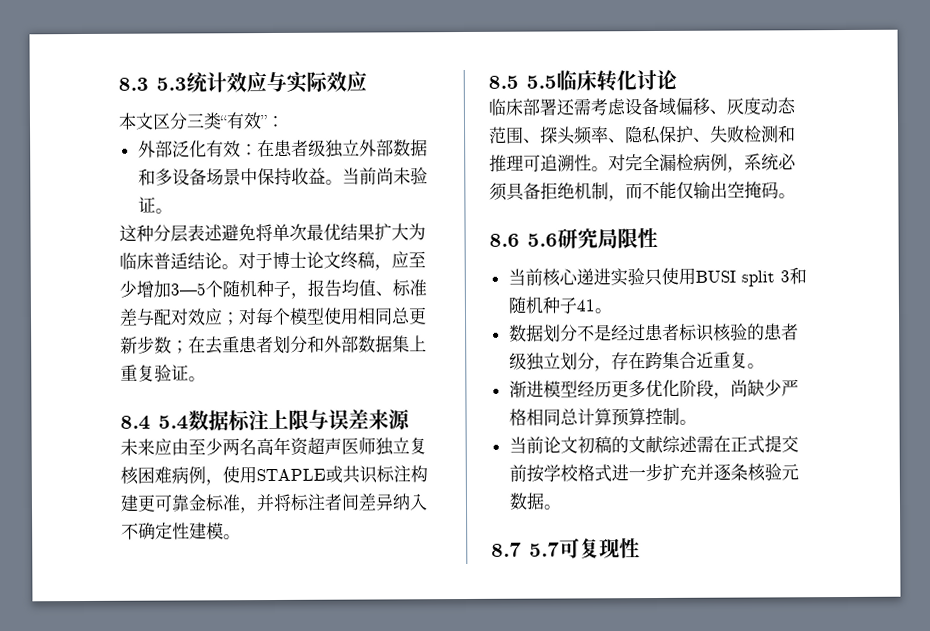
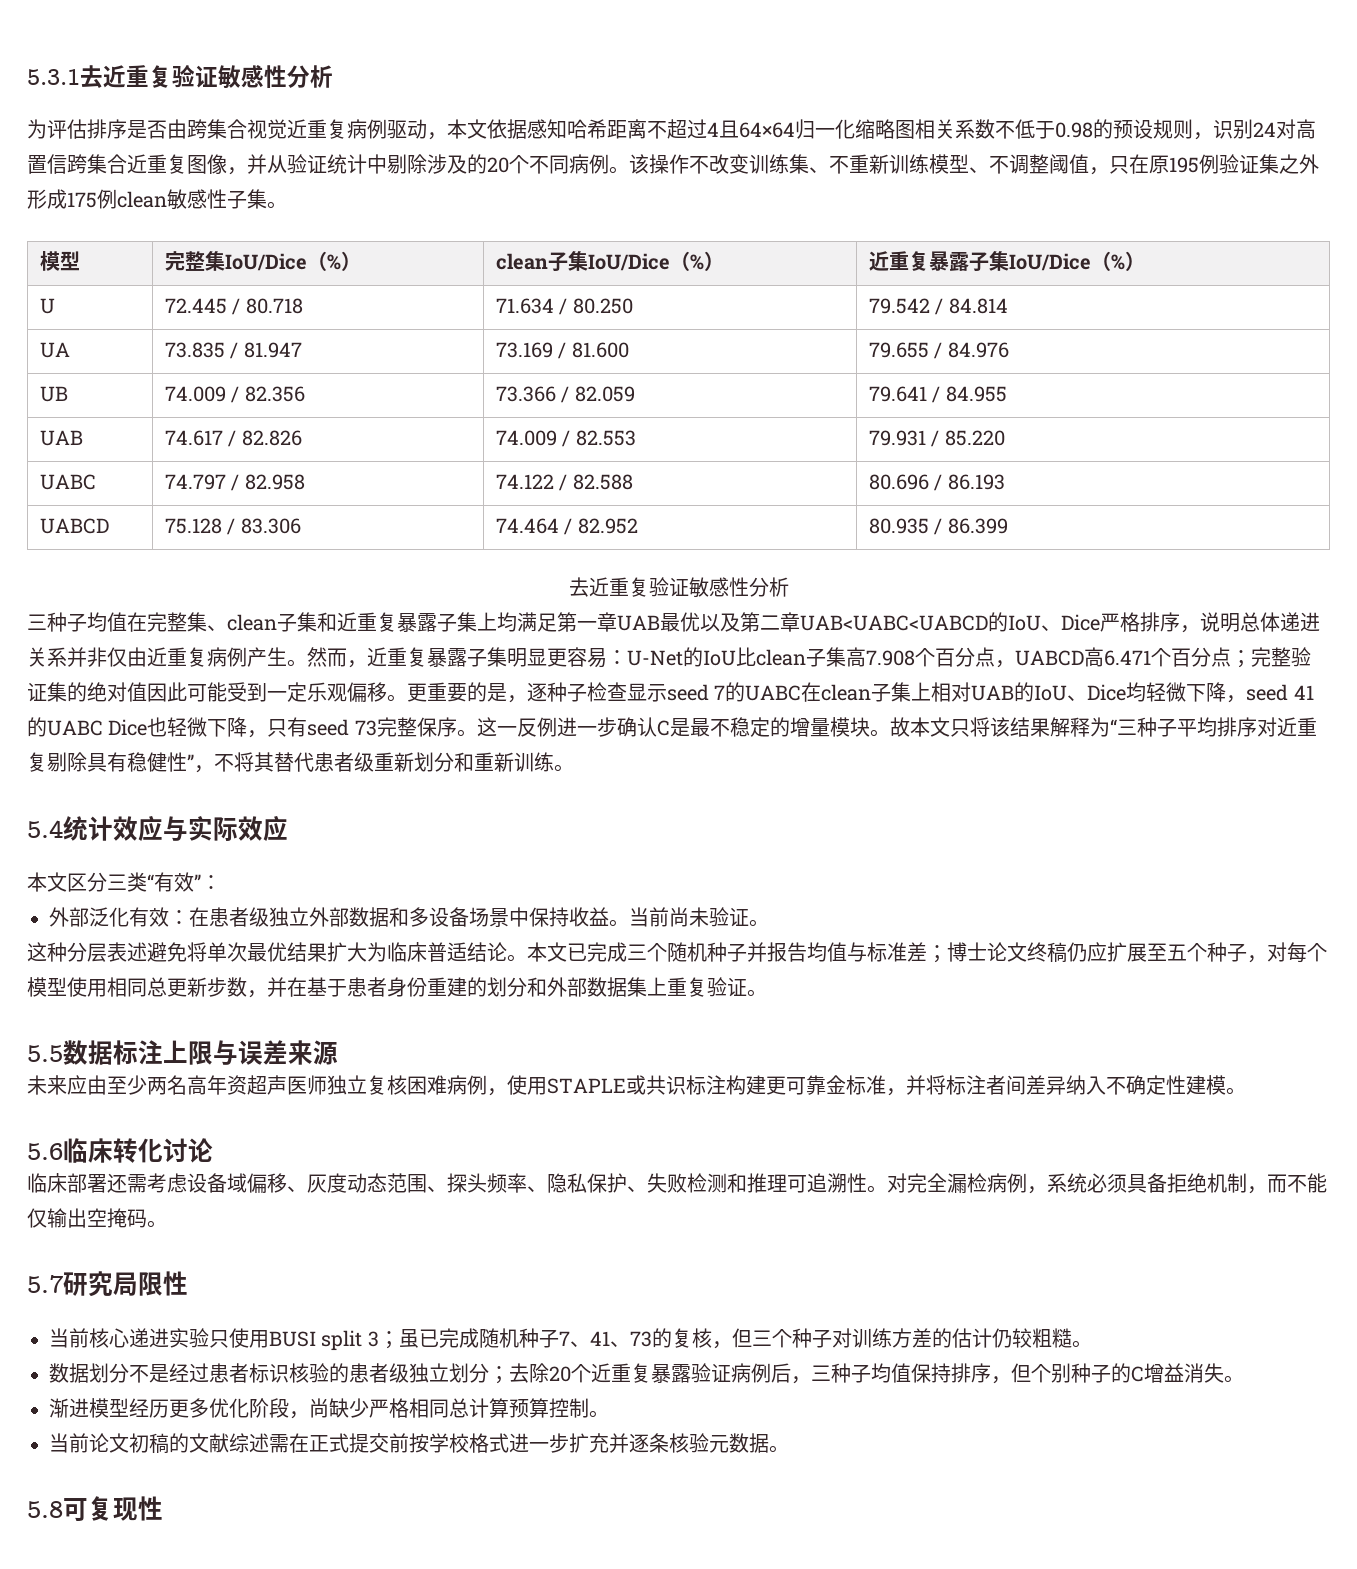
[118,77,187,91] 8.3 5.3 -> [27,64,333,89] [27,119,1316,140] [27,154,1319,175] [27,189,287,210] [39,251,80,271] [164,251,361,271] [495,251,724,272] [868,251,1145,272] [39,298,55,314] [164,298,303,315] [495,298,633,315] [868,298,1008,315] [39,342,70,358] [164,342,302,359] [495,342,629,359] [868,342,1009,359] [39,386,68,402] [164,386,305,403] [495,386,635,403] [868,386,1007,403] [39,430,83,446] [164,430,302,447] [495,430,636,447] [868,430,1005,447] [39,474,96,490] [164,474,305,491] [495,474,633,491] [868,474,1005,491] [39,518,109,534] [164,518,301,535] [495,518,638,535] [868,518,1008,535] [568,577,789,598] [27,612,1320,633] [27,647,1311,668] [27,682,1314,703] [27,717,1317,738] [27,752,574,773] [27,820,63,838] 5.3.1去近重复验证敏感性分析 // 为评估排序是否由跨集合视觉近重复病例驱动，本文依据感知哈希距离不超过4且64×64归一化缩略图相关系数不低于0.98的预设规则，识别24对高置信跨集合近重复图像，并从验证统计中剔除涉及的20个不同病例。该操作不改变训练集、不重新训练模型、不调整阈值，只在原195例验证集之外形成175例clean敏感性子集。 // 模型 | 完整集IoU/Dice（%） | clean子集IoU/Dice（%） | 近重复暴露子集IoU/Dice（%） // U | 72.445 / 80.718 | 71.634 / 80.250 | 79.542 / 84.814 // UA | 73.835 / 81.947 | 73.169 / 81.600 | 79.655 / 84.976 // UB | 74.009 / 82.356 | 73.366 / 82.059 | 79.641 / 84.955 // UAB | 74.617 / 82.826 | 74.009 / 82.553 | 79.931 / 85.220 // UABC | 74.797 / 82.958 | 74.122 / 82.588 | 80.696 / 86.193 // UABCD | 75.128 / 83.306 | 74.464 / 82.952 | 80.935 / 86.399 // 去近重复验证敏感性分析 // 三种子均值在完整集、clean子集和近重复暴露子集上均满足第一章UAB最优以及第二章UAB<UABC<UABCD的IoU、Dice严格排序，说明总体递进关系并非仅由近重复病例产生。然而，近重复暴露子集明显更容易：U-Net的IoU比clean子集高7.908个百分点，UABCD高6.471个百分点；完整验证集的绝对值因此可能受到一定乐观偏移。更重要的是，逐种子检查显示seed 7的UABC在clean子集上相对UAB的IoU、Dice均轻微下降，seed 41的UABC Dice也轻微下降，只有seed 73完整保序。这一反例进一步确认C是最不稳定的增量模块。故本文只将该结果解释为“三种子平均排序对近重复剔除具有稳健性”，不将其替代患者级重新划分和重新训练。 // 5.4
[238,251,426,271] [119,279,427,299] [119,308,240,326] 对于博士论文终稿，应至少增加3—5个随机种子，报告均值、标准差与配对效应； -> [527,942,1267,963] 本文已完成三个随机种子并报告均值与标准差；博士论文终稿仍应扩展至五个种子，
[171,336,274,355] ；在去重患者 -> [247,977,487,998] ，并在基于患者身份重建的
[120,415,189,430] 8.4 5.4 -> [27,1045,63,1062] 5.5
[488,75,557,89] 8.5 5.5 -> [27,1143,63,1160] 5.6
[489,233,558,247] 8.6 5.6 -> [27,1275,63,1293] 5.7
[788,267,807,285] [507,296,595,314] 和随机种子41 -> [378,1328,1072,1349] ；虽已完成随机种子7、41、73的复核，但三个种子对训练方差的估计仍较粗糙
[593,351,748,372] ，存在跨集合近重复 -> [489,1363,1224,1384] ；去除20个近重复暴露验证病例后，三种子均值保持排序，但个别种子的C增益消失
[491,542,560,557] 8.7 5.7 -> [27,1501,63,1518] 5.8

